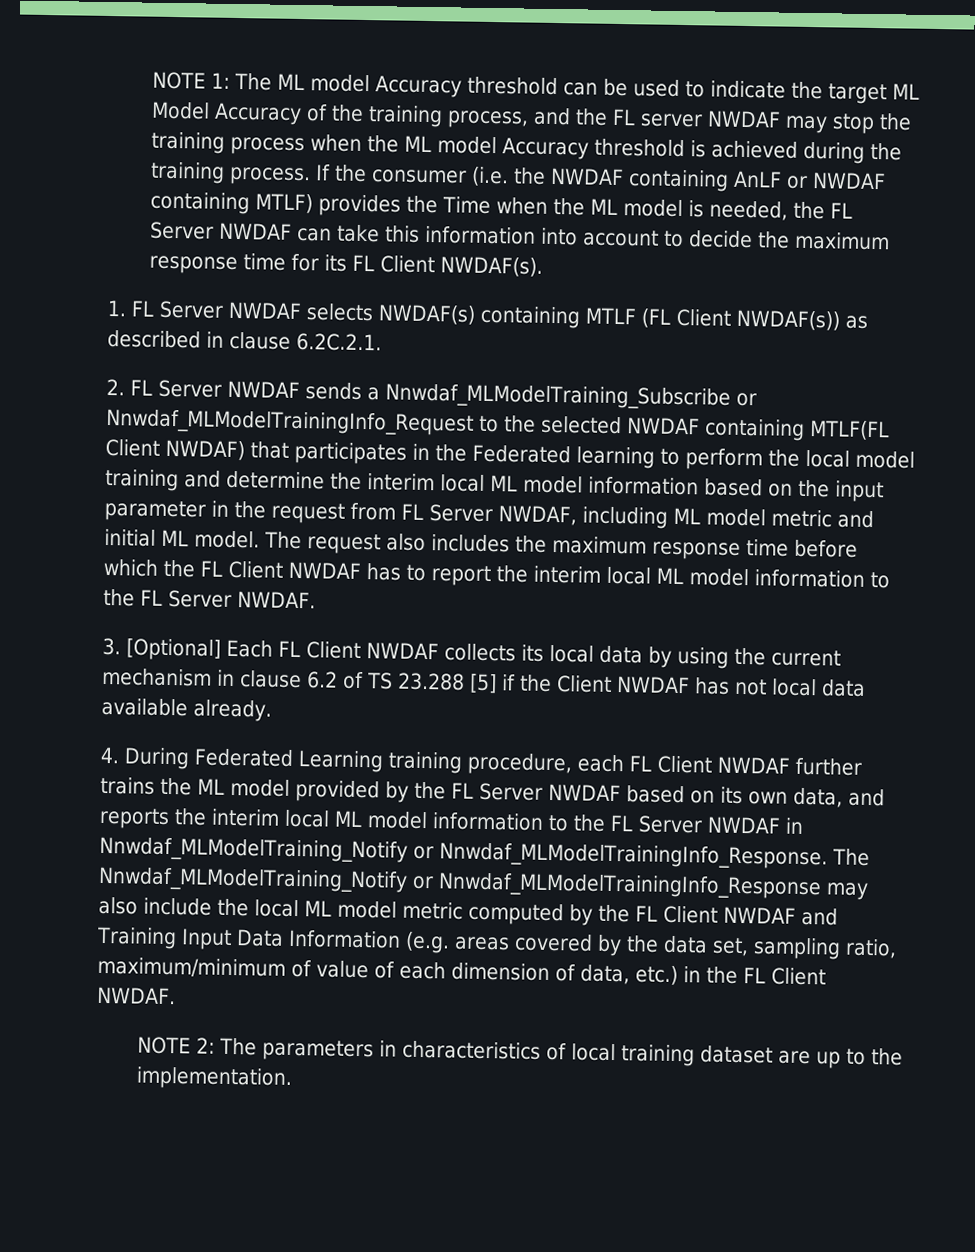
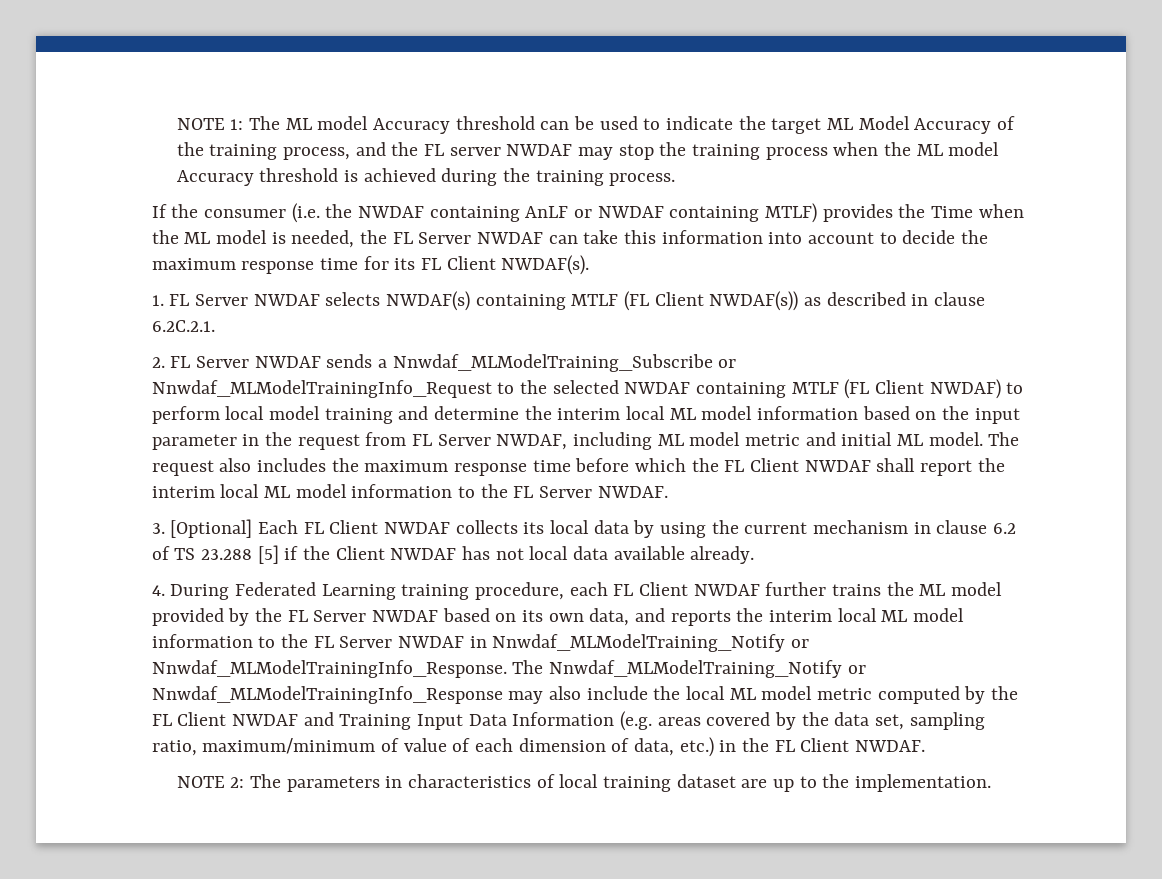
(311, 176) none -> (676, 179) //
[808,420,890,441] [104,438,655,469] MTLF(FL Client NWDAF) that participates in the Federated learning -> [791,379,1001,399] MTLF (FL Client NWDAF)
[767,449,800,467] the -> (220, 415) none
[365,563,426,582] has to -> [876,458,916,472] shall

